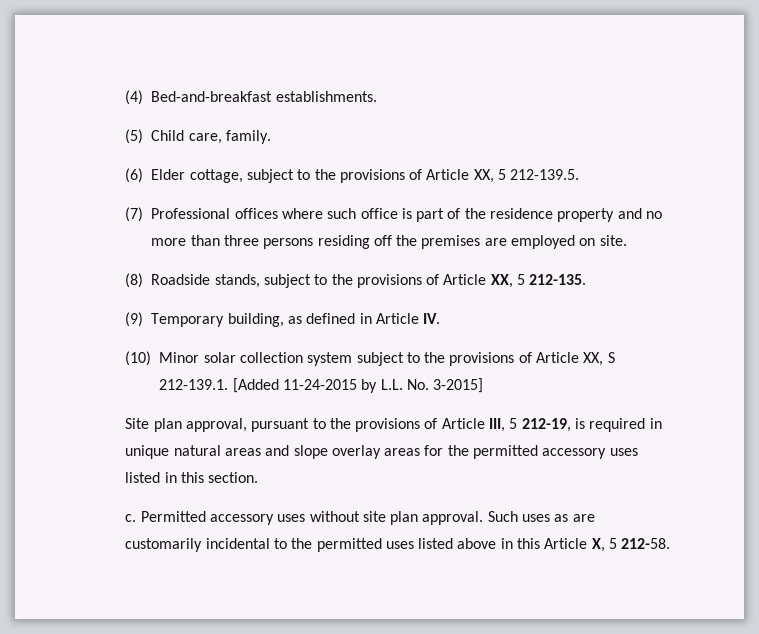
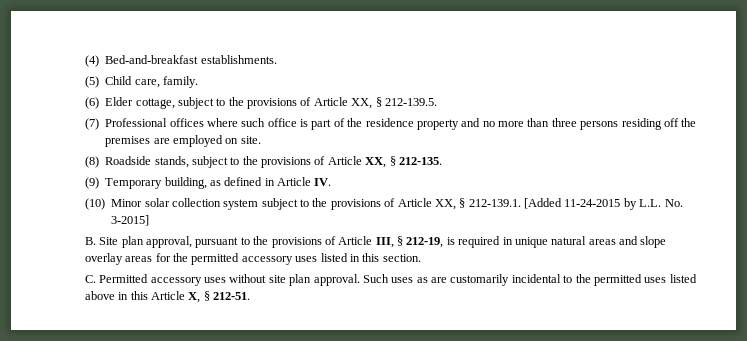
[498,169,507,180] 5 -> [375,97,382,107] §
[517,274,526,285] 5 -> [389,156,396,166] §
[607,352,615,363] S -> [459,198,466,208] §
(484, 385) none -> [84,237,96,245] B.
[509,418,518,429] 5 -> [397,236,404,246] §
[125,514,137,522] c. -> [84,275,96,283] C.
[609,538,671,549] 5 212-58. -> [203,291,251,301] § 212-51.

